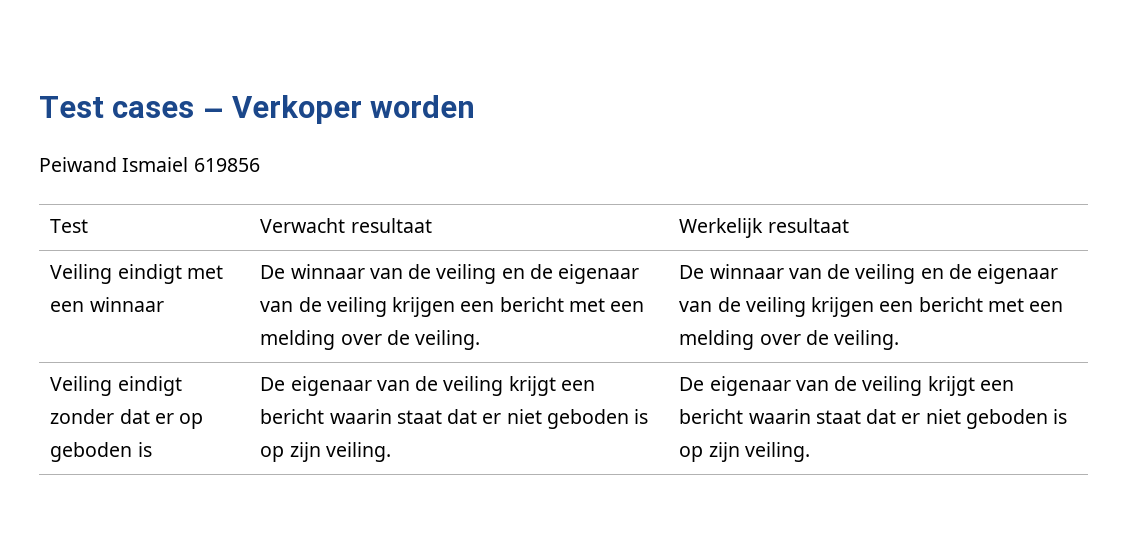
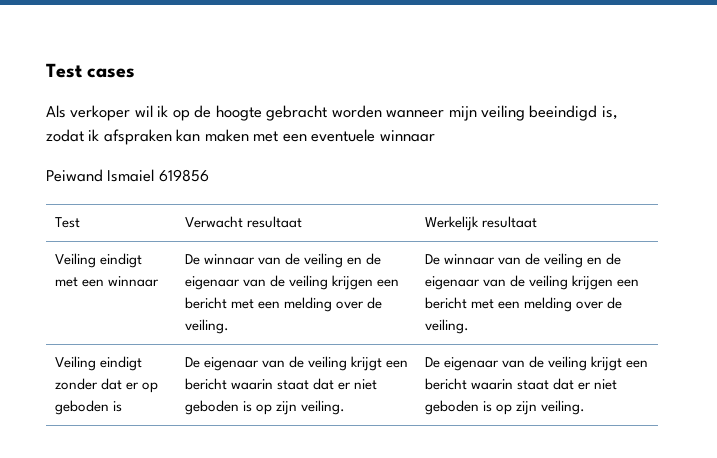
[202,95,476,124] – Verkoper worden -> [46,105,618,121] [46,129,435,145] // Als verkoper wil ik op de hoogte gebracht worden wanneer mijn veiling beeindigd is, zodat ik afspraken kan maken met een eventuele winnaar

